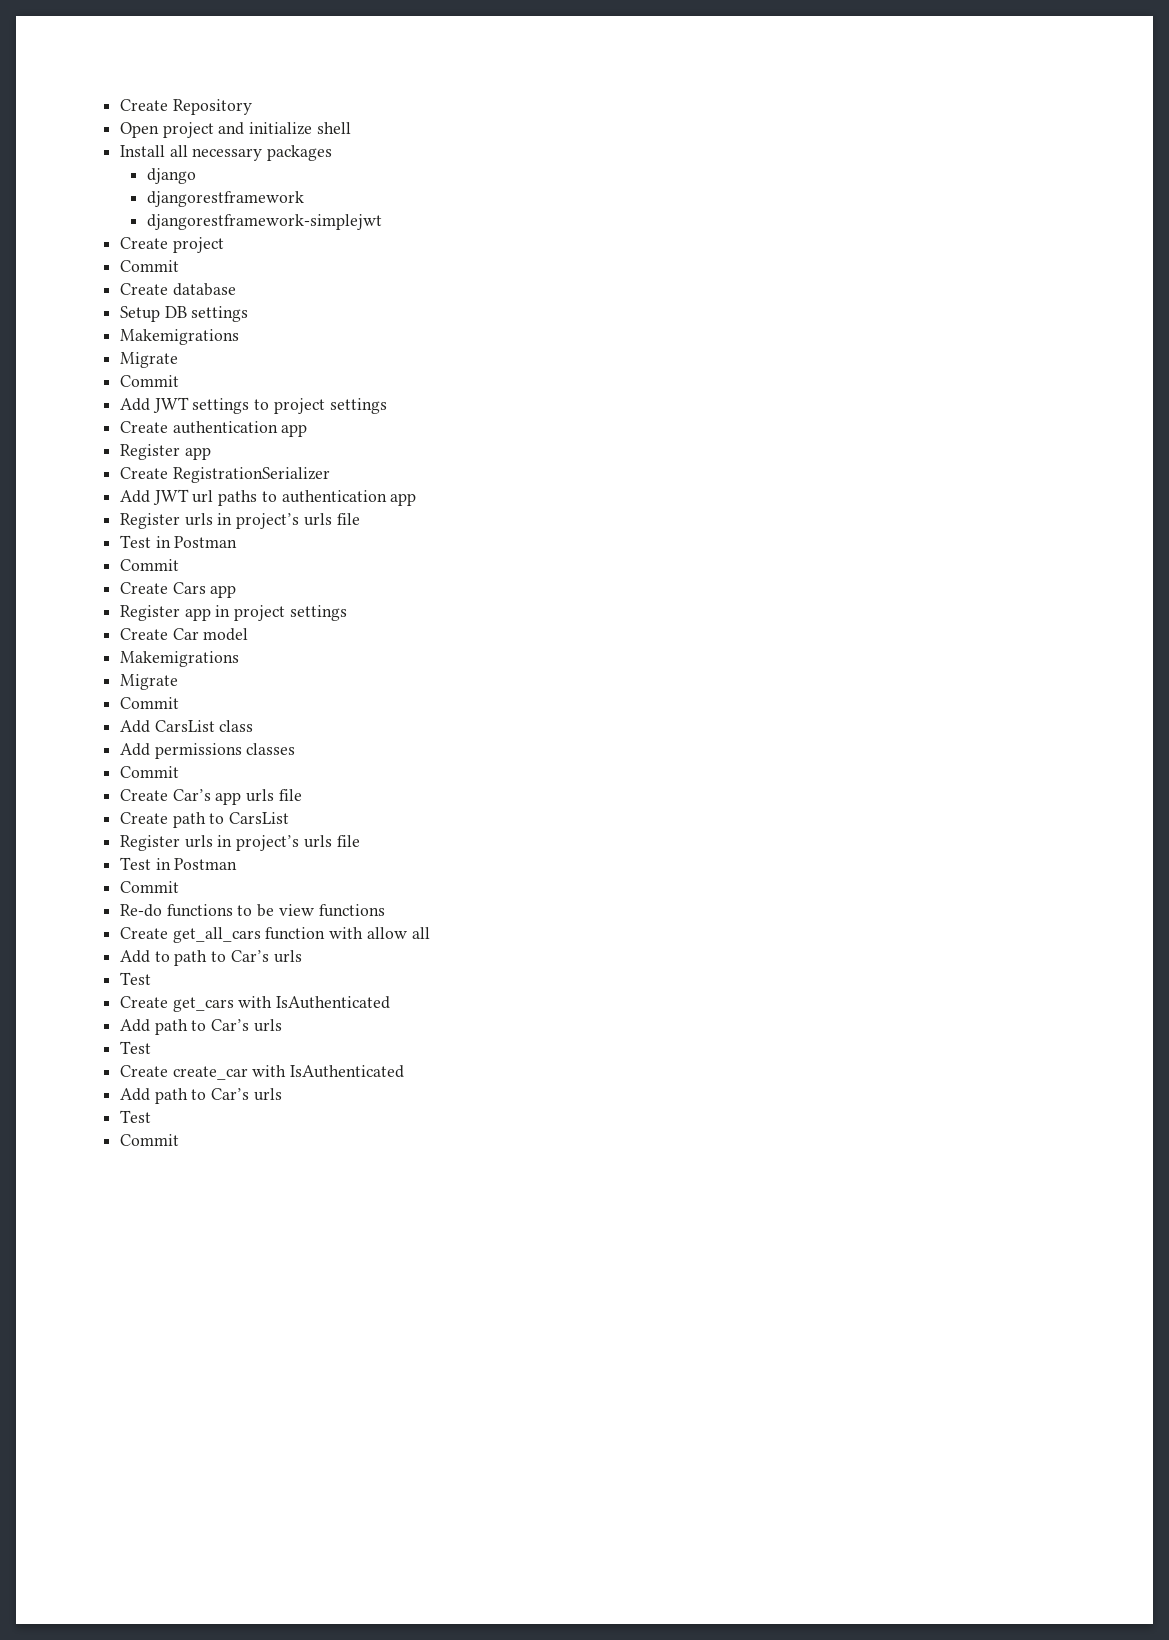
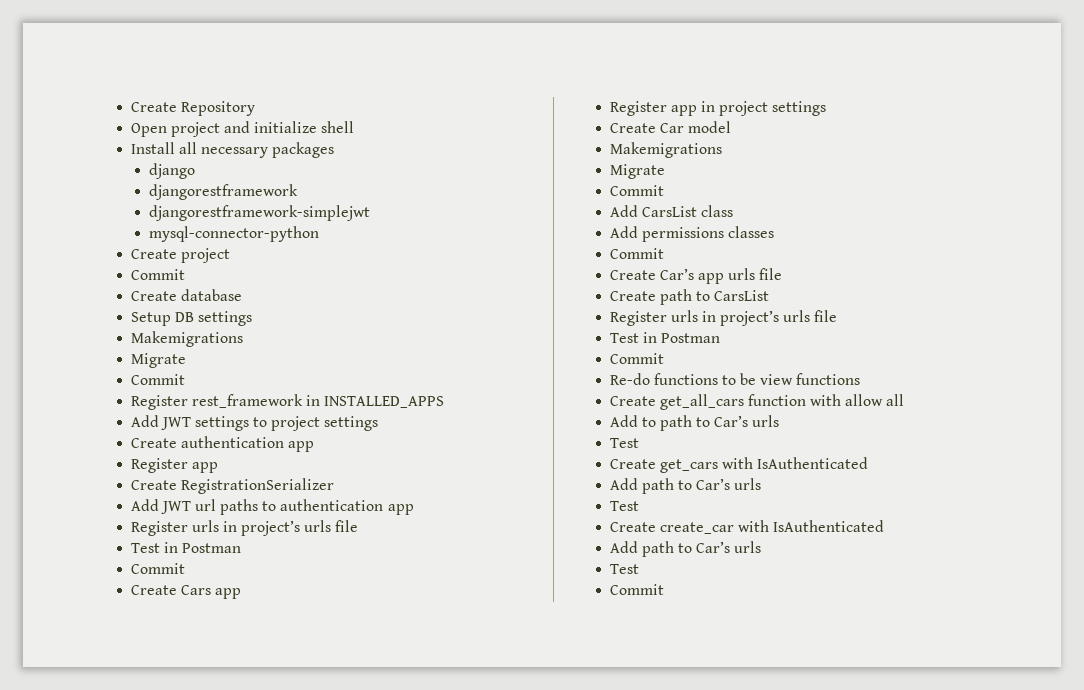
(382, 222) none -> [149,226,320,242] // mysql-connector-python
(179, 381) none -> [130,394,445,410] // Register rest_framework in INSTALLED_APPS

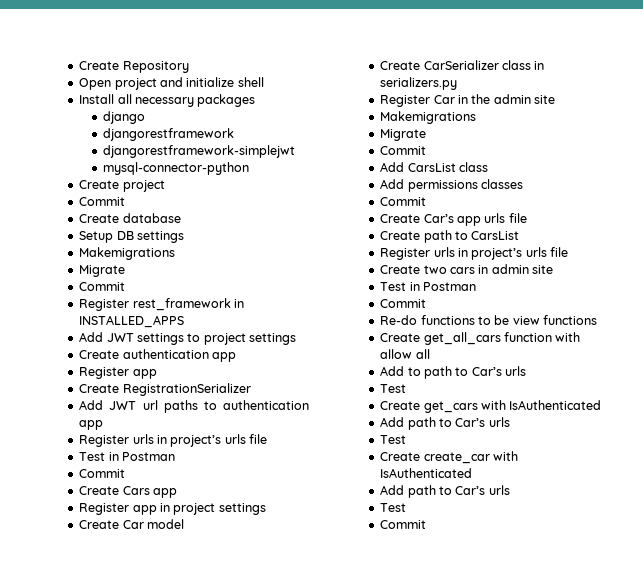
(731, 127) none -> [380,60,545,70] [380,77,458,90] [380,94,556,107] // Create CarSerializer class in serializers.py // Register Car in the admin site
(838, 316) none -> [380,264,554,274] // Create two cars in admin site

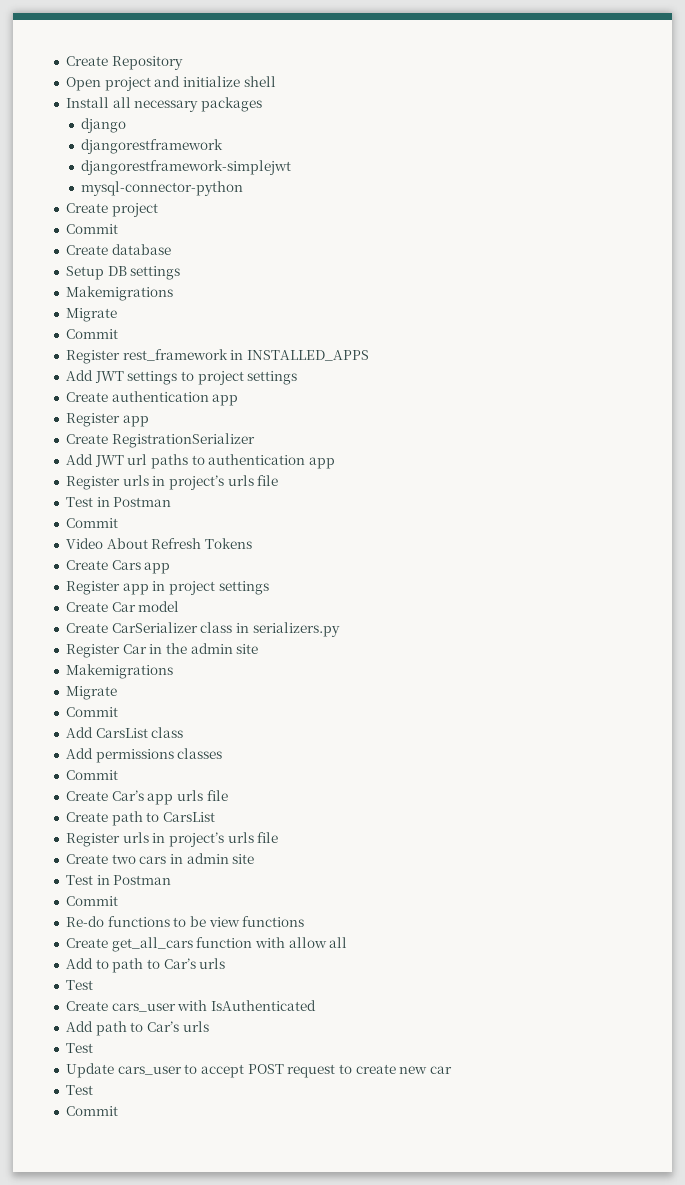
(126, 473) none -> [66,538,253,549] // Video About Refresh Tokens
[423,400,602,413] [380,417,510,430] [380,435,407,444] [380,451,519,464] [380,468,473,478] [380,485,510,498] get_cars with IsAuthenticated // Add path to Car’s urls // Test // Create create_car with IsAuthenticated // Add path to Car’s urls -> [111,1000,317,1012] [66,1021,209,1036] [66,1043,94,1053] [66,1063,452,1078] cars_user with IsAuthenticated // Add path to Car’s urls // Test // Update cars_user to accept POST request to create new car

